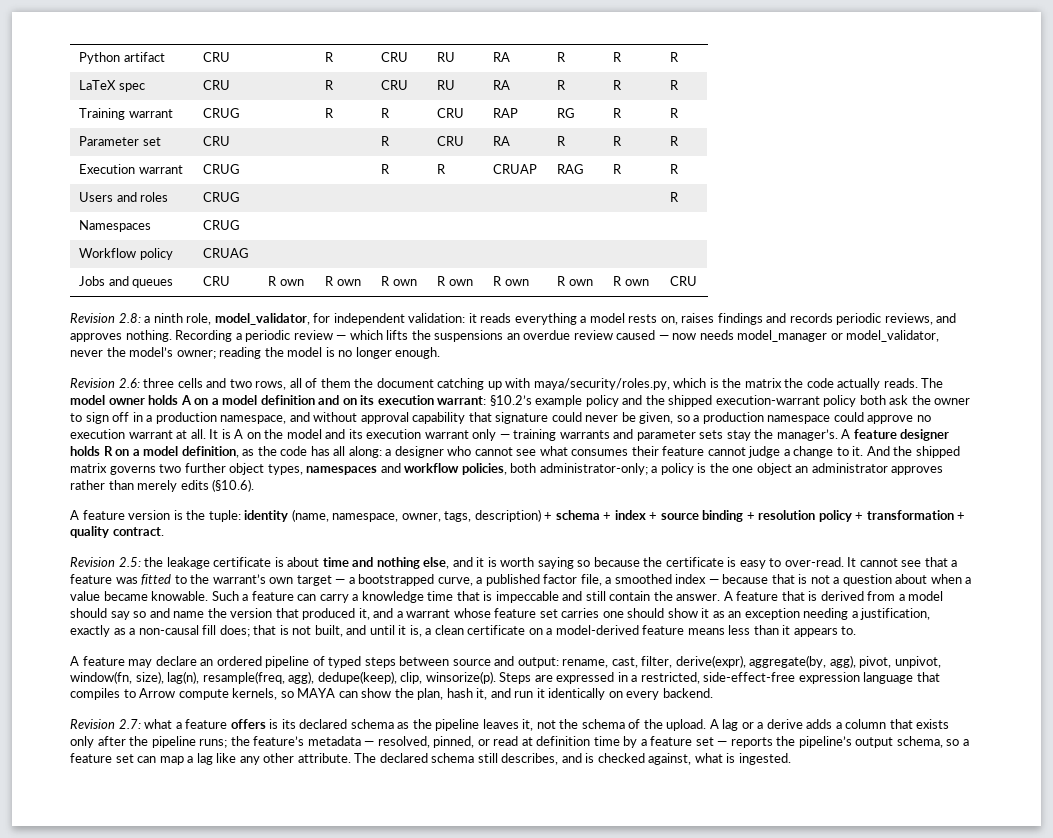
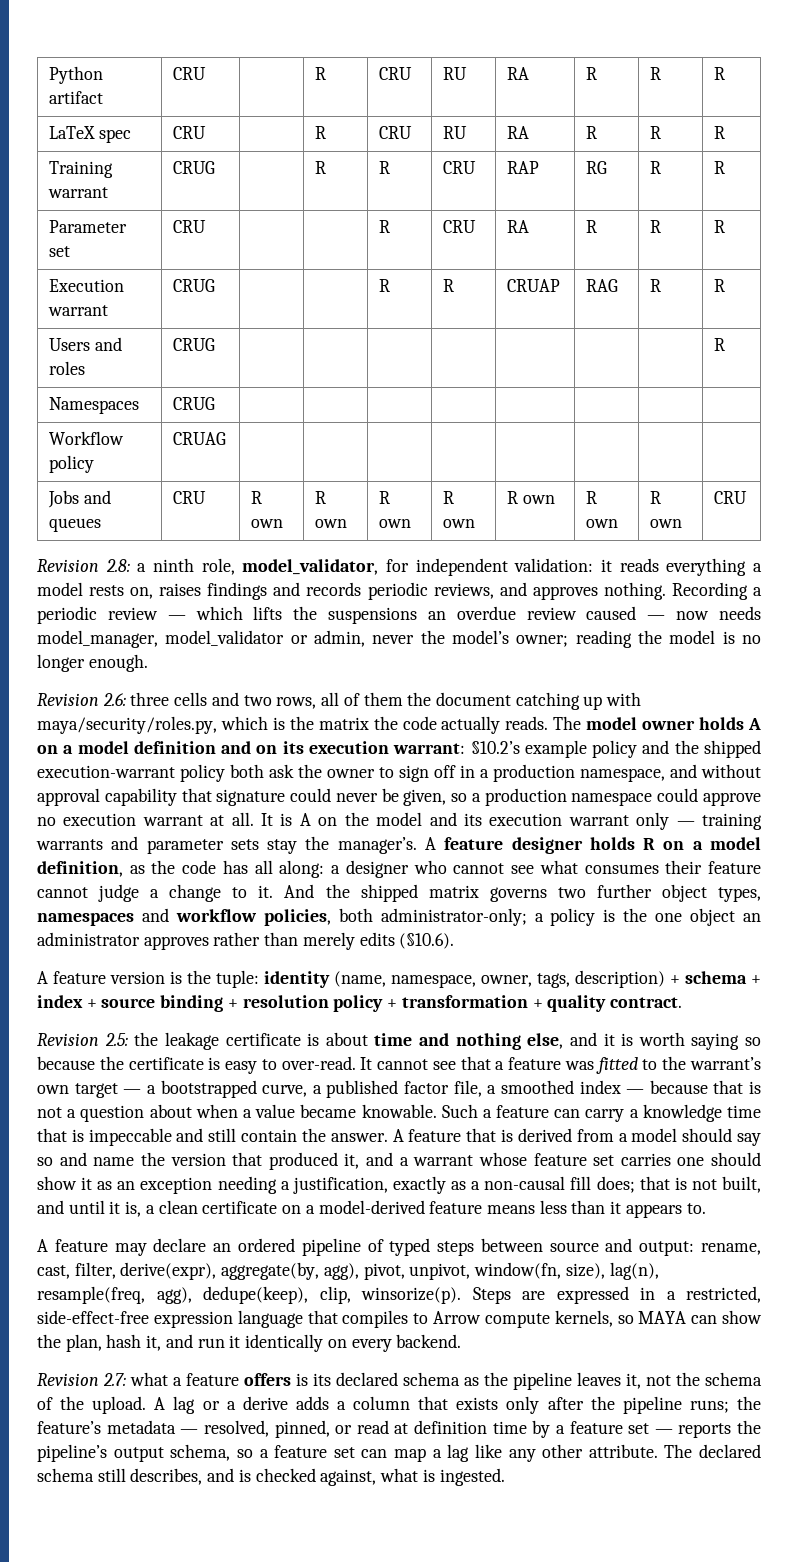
[737,330,940,342] model_manager or model_validator, -> [37,630,365,648] model_manager, model_validator or admin,

